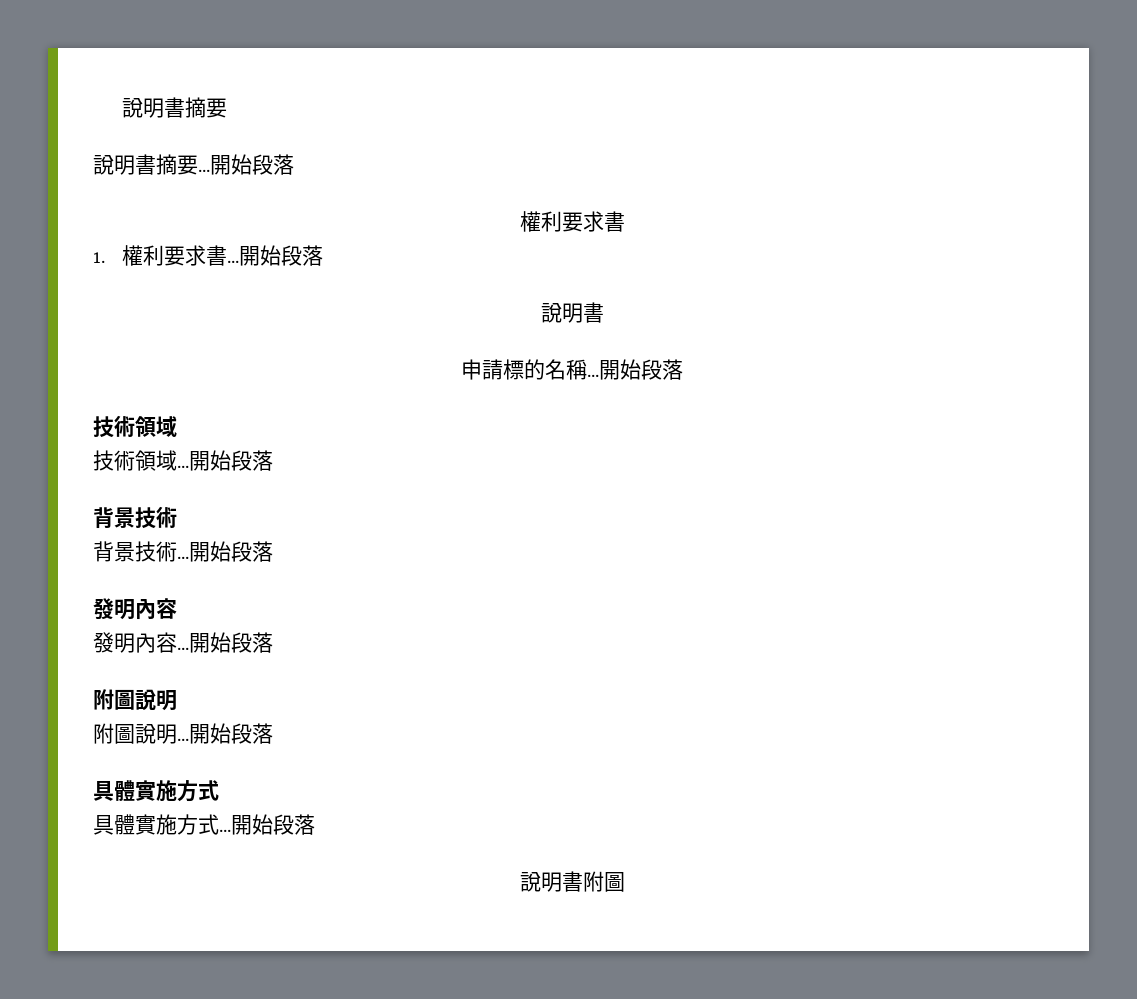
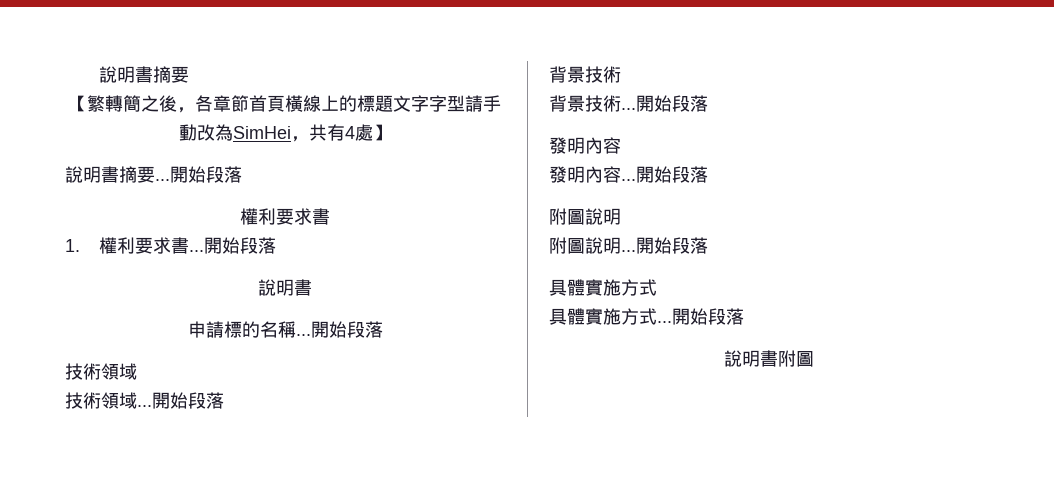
[122,97,228,118] 說明書摘要 -> [98,66,189,83] [69,95,501,113] [179,124,391,142] 說明書摘要 // 【繁轉簡之後，各章節首頁橫線上的標題文字字型請手動改為SimHei，共有4處】

